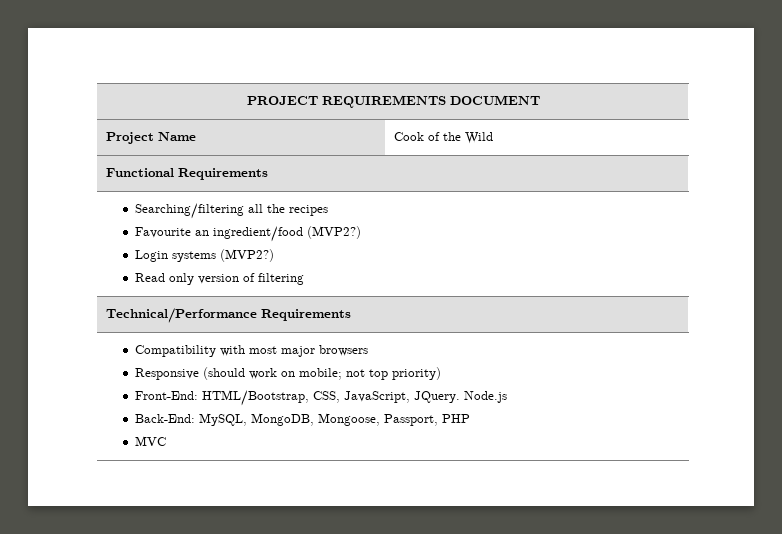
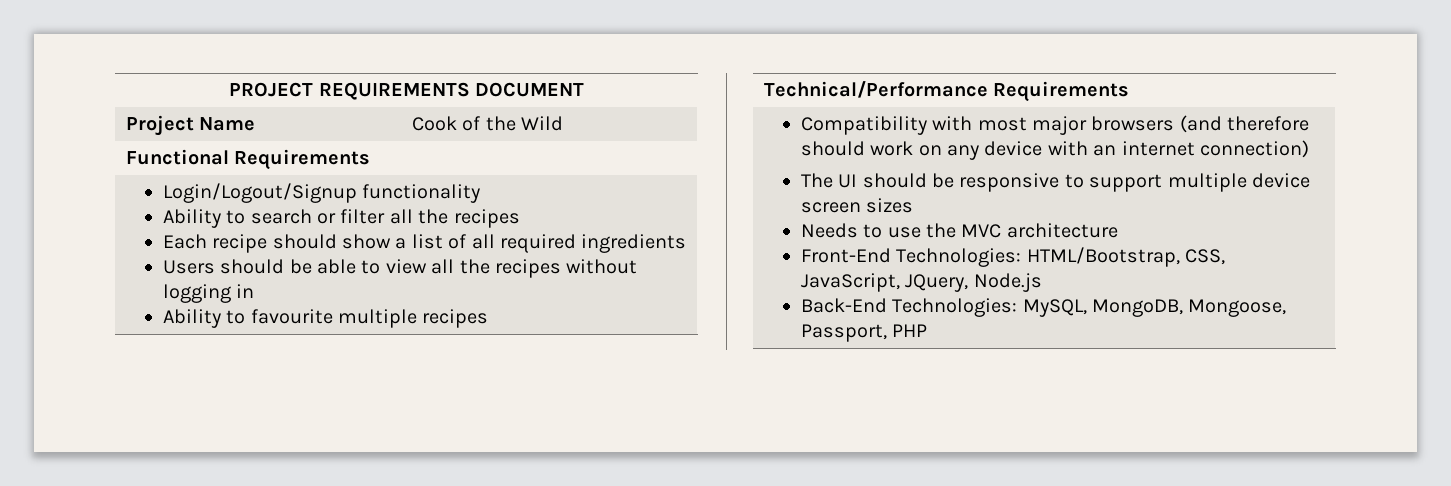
[134,203,328,219] [134,226,361,242] [134,249,274,262] [134,273,304,285] Searching/filtering all the recipes // Favourite an ingredient/food (MVP2?) // Login systems (MVP2?) // Read only version of filtering -> [162,183,481,203] [162,209,520,228] [162,234,687,253] [162,259,638,278] [162,284,255,303] [162,309,489,328] Login/Logout/Signup functionality // Ability to search or filter all the recipes // Each recipe should show a list of all required ingredients // Users should be able to view all the recipes without logging in // Ability to favourite multiple recipes
[134,367,441,380] [134,391,198,400] // Responsive (should work on mobile; not top priority) // Front-End: -> [1179,115,1310,133] [800,140,1310,160] [800,173,1311,192] [800,198,914,213] [800,223,1118,238] [800,248,1022,267] (and therefore should work on any device with an internet connection) // The UI should be responsive to support multiple device screen sizes // Needs to use the MVC architecture // Front-End Technologies:
[413,391,460,403] JQuery. -> [905,274,969,292] JQuery,
[134,414,195,423] Back-End: -> [800,298,1018,317] Back-End Technologies:
[134,436,166,446] // MVC -> (928, 330) none

